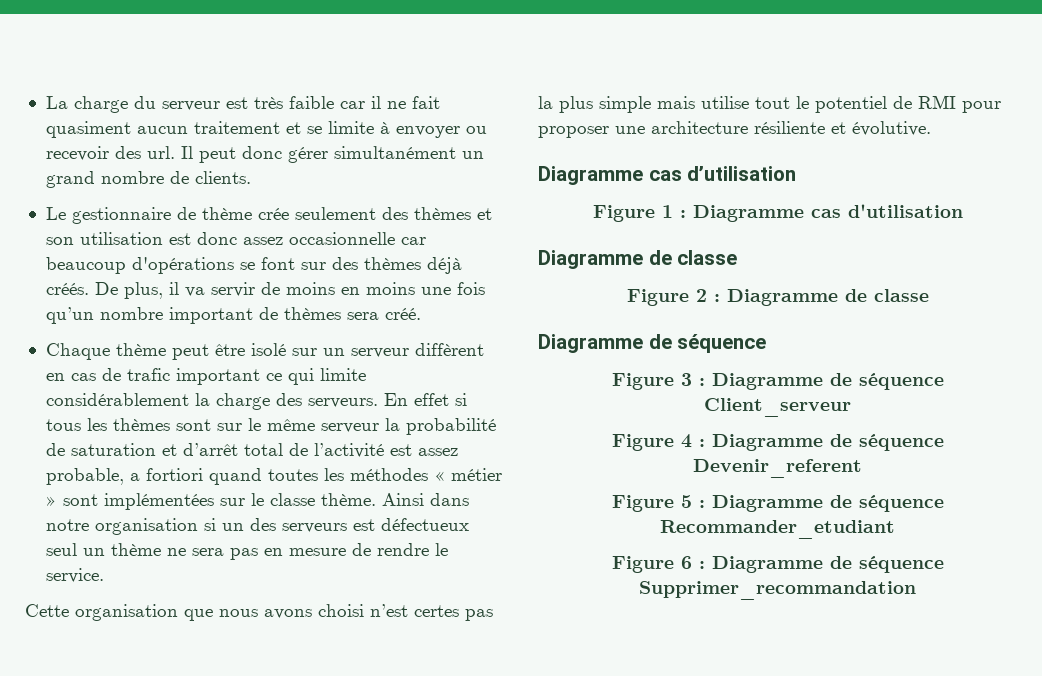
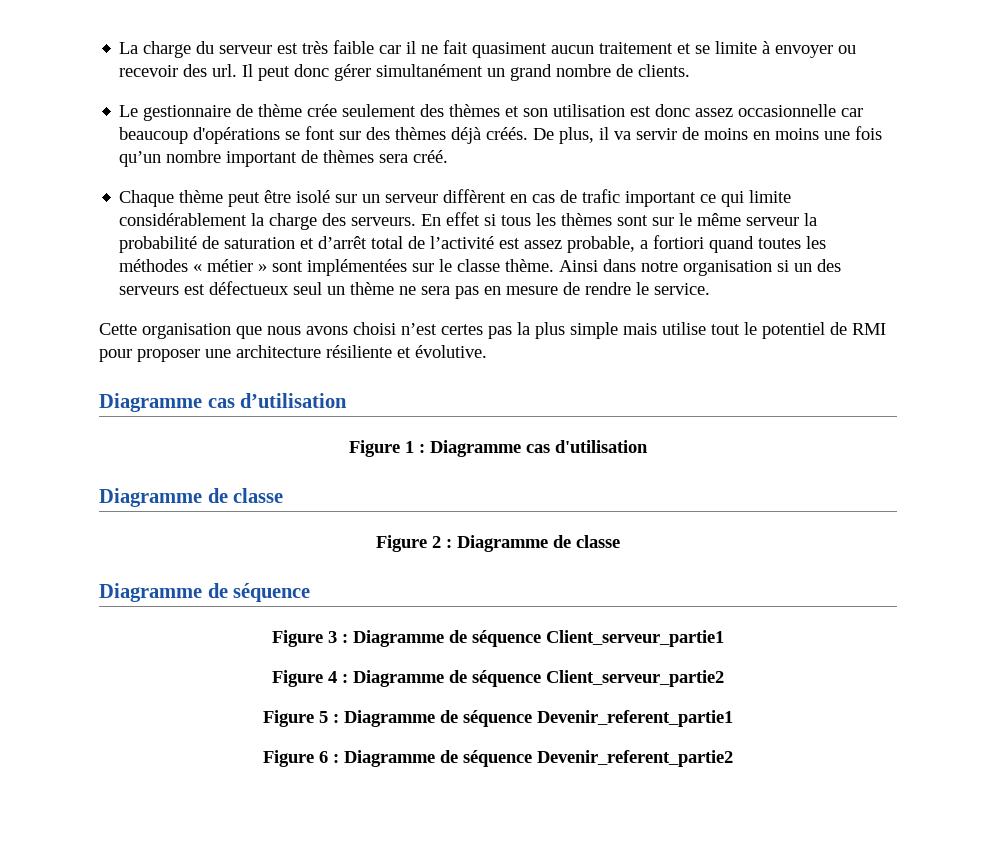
[704,398,851,417] Client_serveur -> [546,630,724,647] Client_serveur_partie1
[693,459,862,478] Devenir_referent -> [546,670,724,687] Client_serveur_partie2
[660,520,895,539] Recommander_etudiant -> [537,710,733,727] Devenir_referent_partie1
[639,581,916,600] Supprimer_recommandation -> [537,750,733,767] Devenir_referent_partie2

